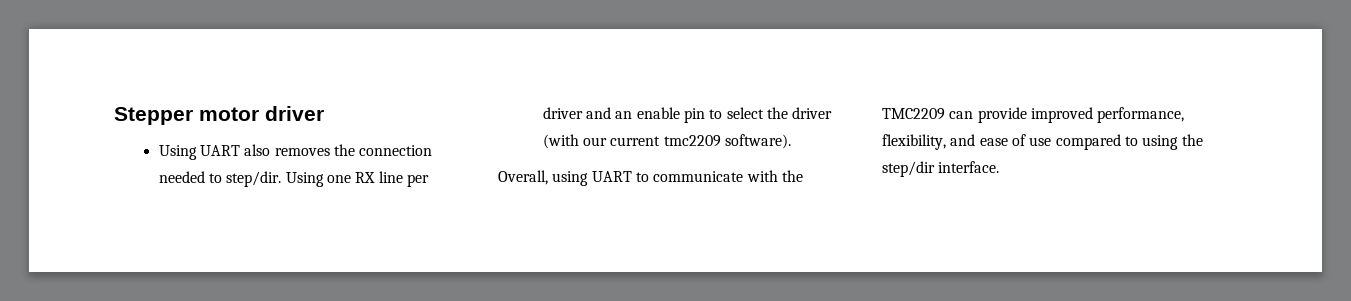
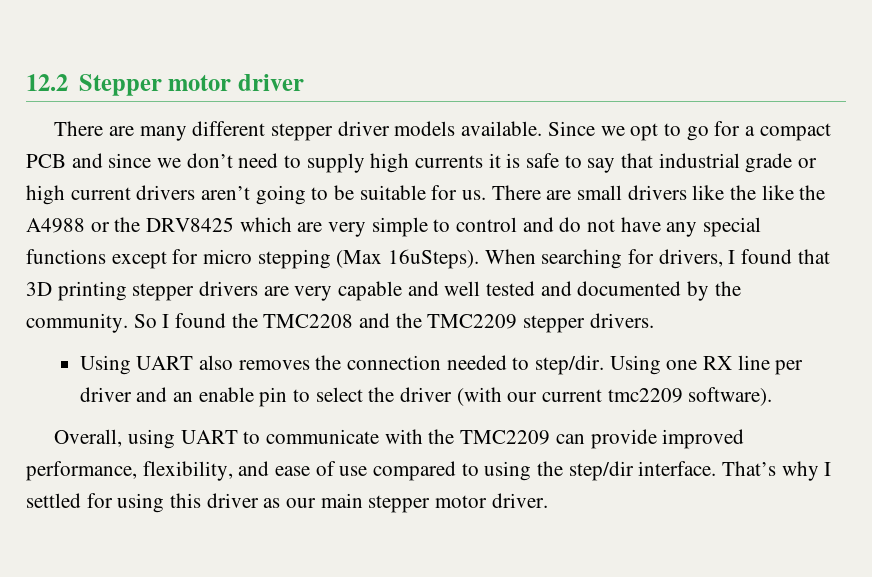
(114, 116) none -> [26,74,68,91] 12.2
(324, 113) none -> [54,121,831,141] [26,153,818,173] [26,185,826,205] [26,217,762,237] [26,249,830,269] [26,281,741,301] [26,313,654,333] // There are many different stepper driver models available. Since we opt to go for a compact PCB and since we don’t need to supply high currents it is safe to say that industrial grade or high current drivers aren’t going to be suitable for us. There are small drivers like the like the A4988 or the DRV8425 which are very simple to control and do not have any special functions except for micro stepping (Max 16uSteps). When searching for drivers, I found that 3D printing stepper drivers are very capable and well tested and documented by the community. So I found the TMC2208 and the TMC2209 stepper drivers.
(1000, 167) none -> [722,461,832,481] [26,493,548,513] That’s why I settled for using this driver as our main stepper motor driver.

